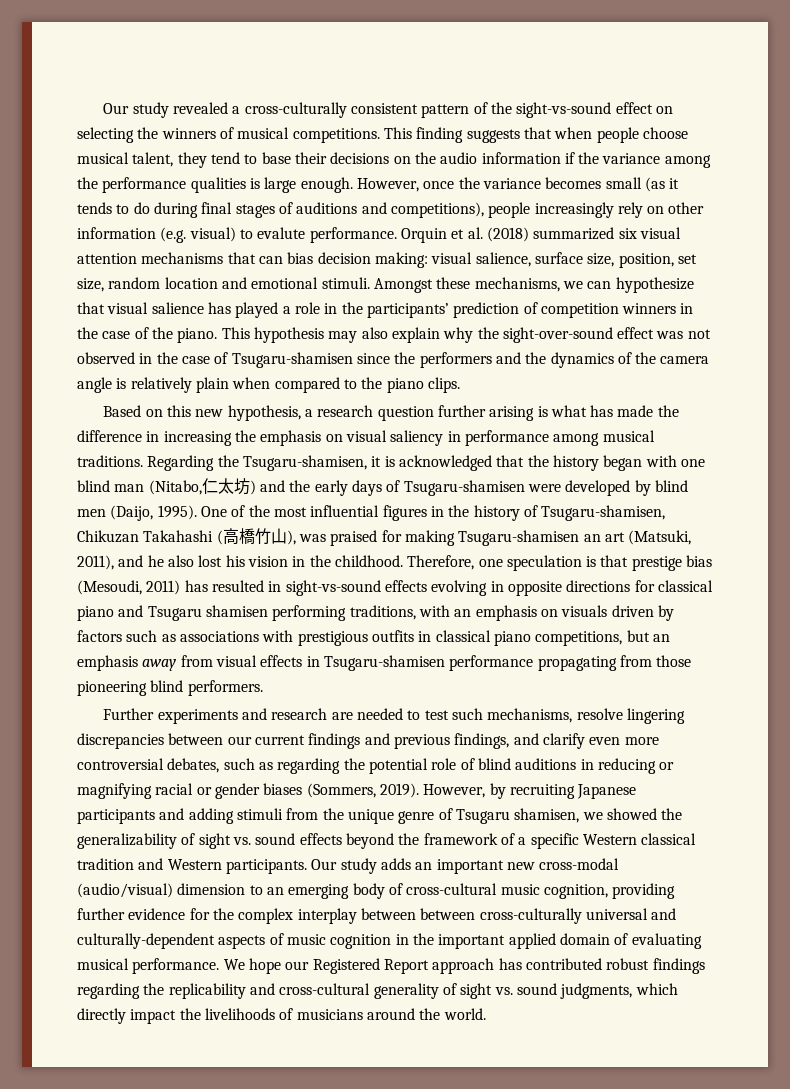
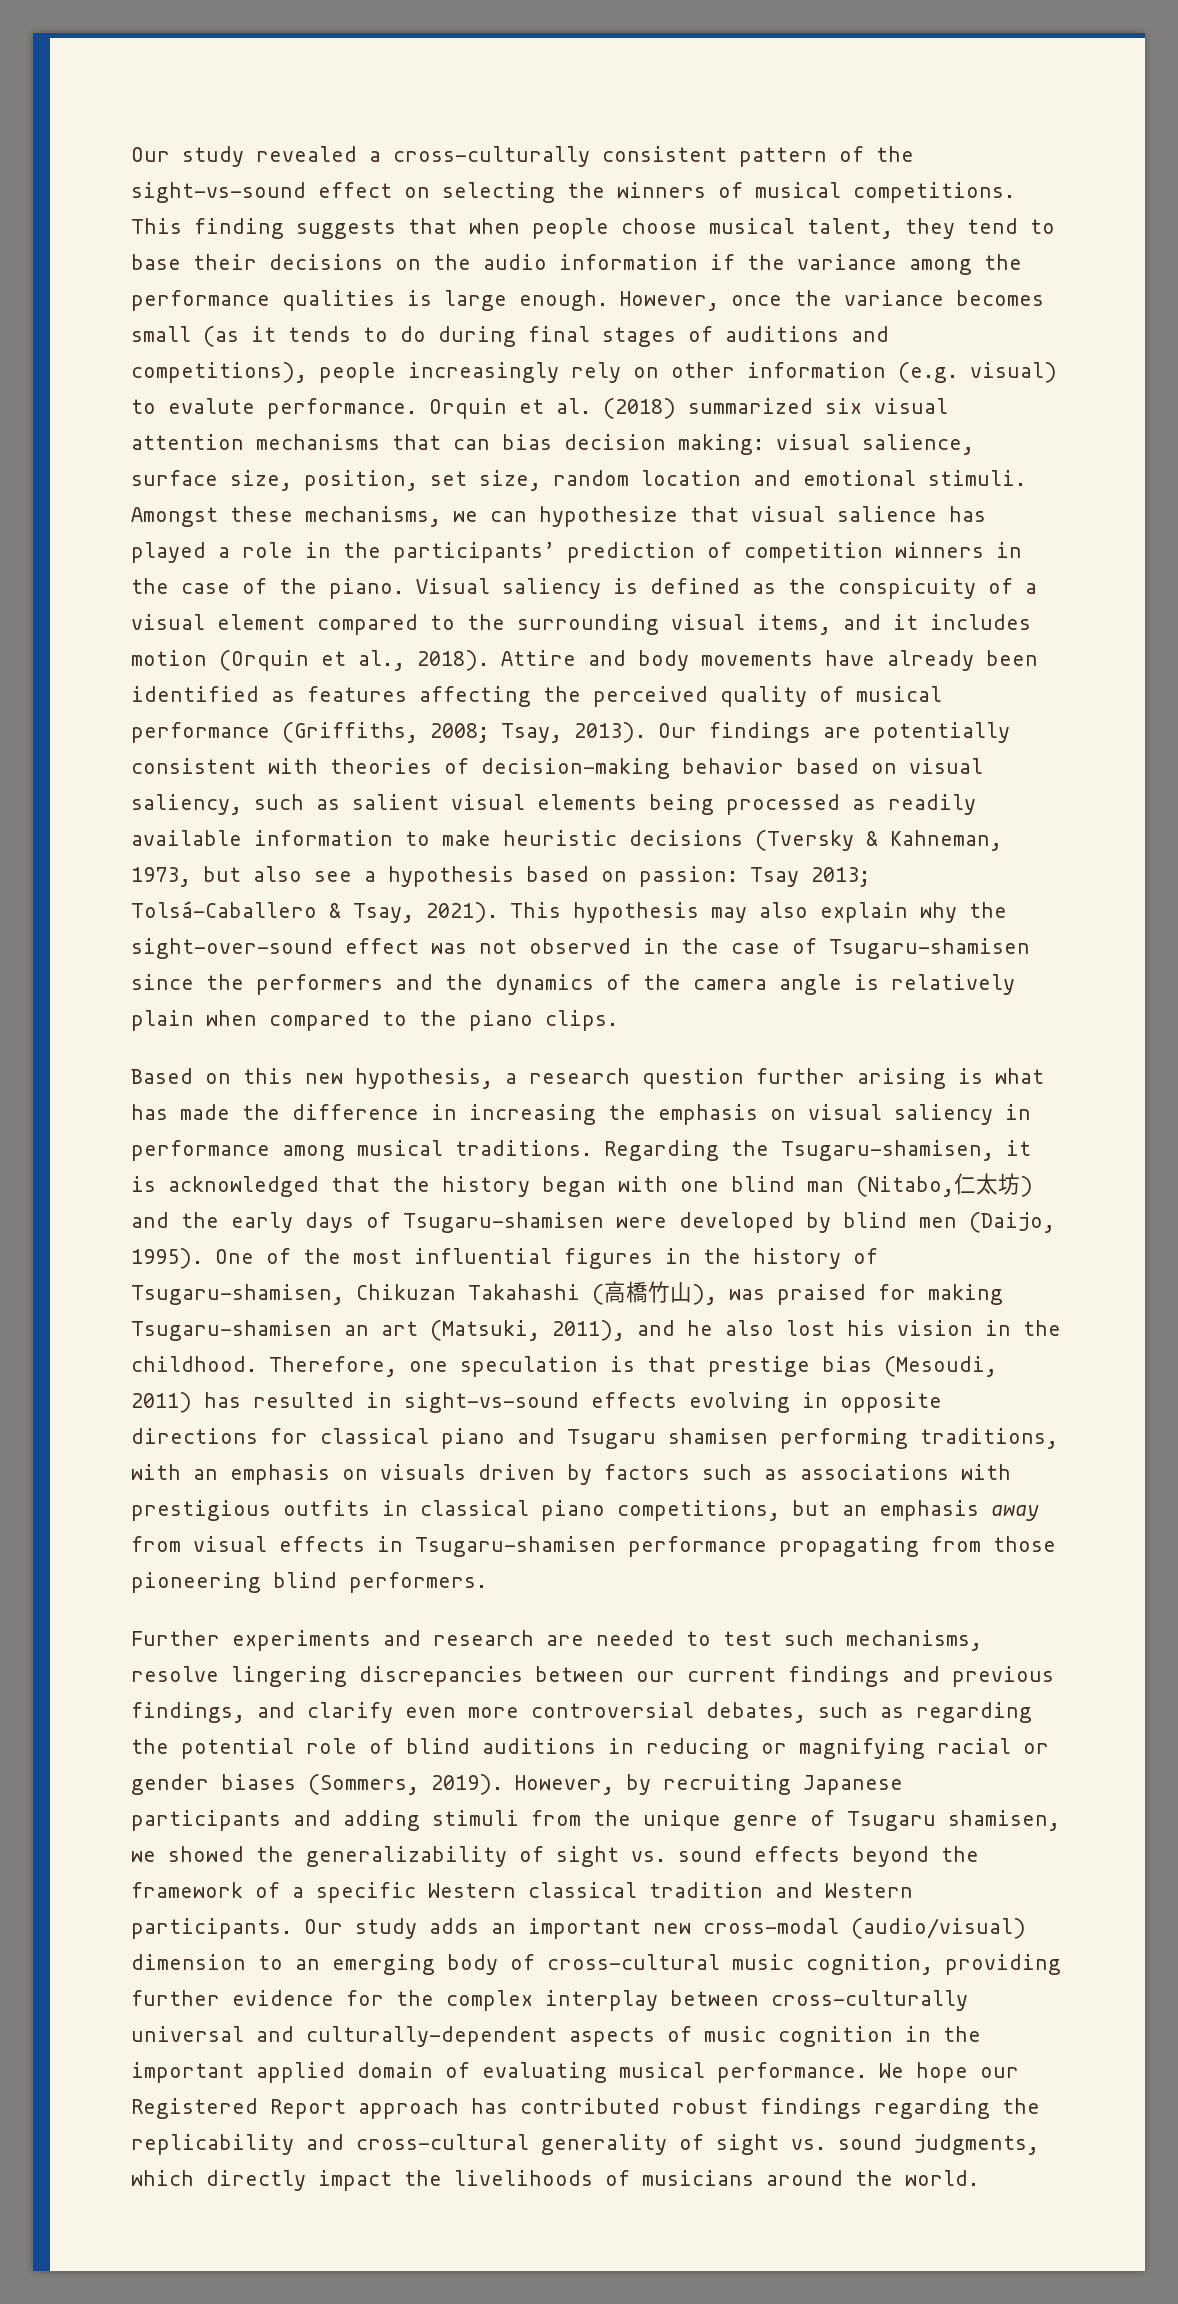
(218, 335) none -> [416,578,1037,599] [131,614,1031,635] [131,650,1038,671] [131,686,942,707] [131,722,1010,743] [131,758,983,779] [131,794,976,815] [131,830,1002,851] [131,866,870,887] [131,901,498,923] Visual saliency is defined as the conspicuity of a visual element compared to the surrounding visual items, and it includes motion (Orquin et al., 2018). Attire and body movements have already been identified as features affecting the perceived quality of musical performance (Griffiths, 2008; Tsay, 2013). Our findings are potentially consistent with theories of decision-making behavior based on visual saliency, such as salient visual elements being processed as readily available information to make heuristic decisions (Tversky & Kahneman, 1973, but also see a hypothesis based on passion: Tsay 2013; Tolsá-Caballero & Tsay, 2021).
[420,908,476,920] between -> (759, 1998) none

